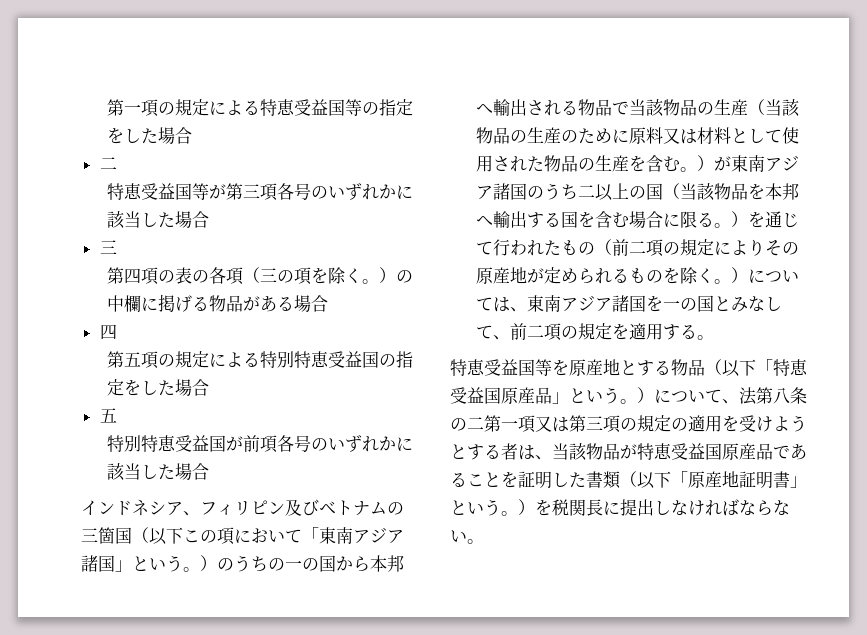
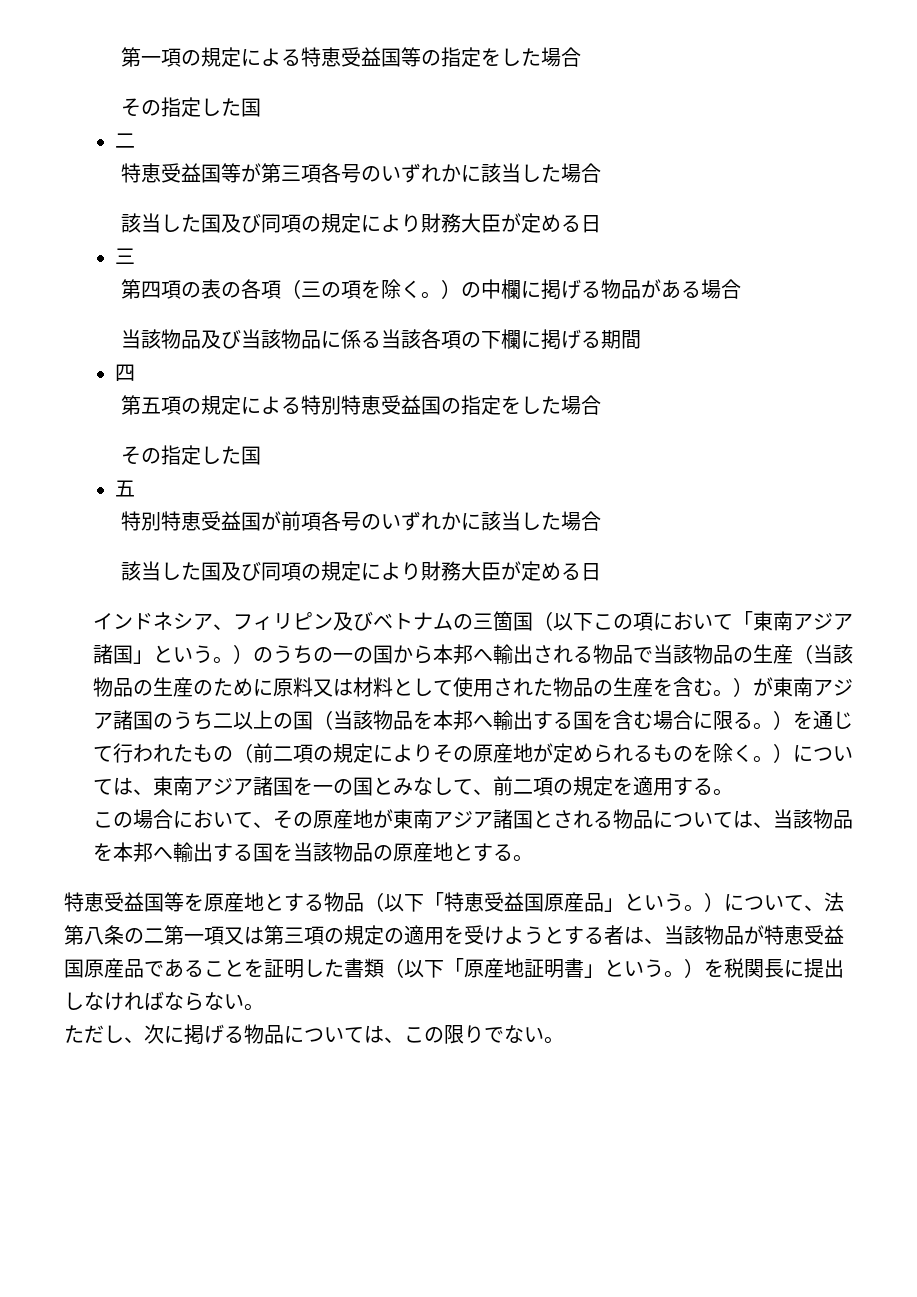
(193, 135) none -> [121,97,262,117] // その指定した国
(210, 219) none -> [121,213,602,233] // 該当した国及び同項の規定により財務大臣が定める日
(329, 303) none -> [121,329,642,350] // 当該物品及び当該物品に係る当該各項の下欄に掲げる期間
(210, 387) none -> [121,445,262,465] // その指定した国
(210, 471) none -> [121,561,602,581] // 該当した国及び同項の規定により財務大臣が定める日
(715, 337) none -> [92,809,853,829] [92,842,533,863] // この場合において、その原産地が東南アジア諸国とされる物品については、当該物品を本邦へ輸出する国を当該物品の原産地とする。
(484, 541) none -> [64,1024,564,1045] // ただし、次に掲げる物品については、この限りでない。

